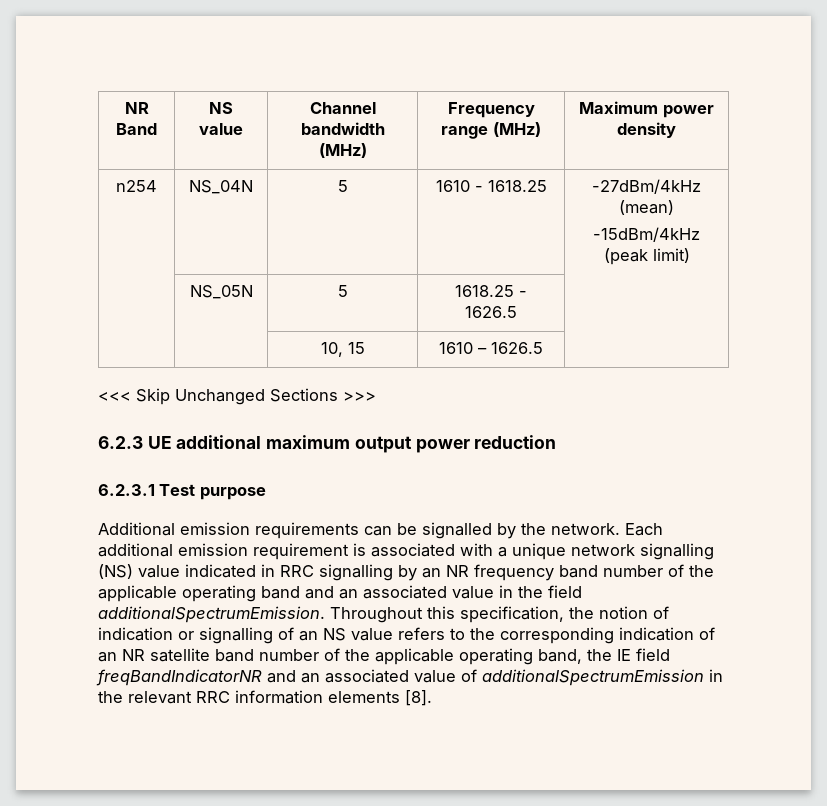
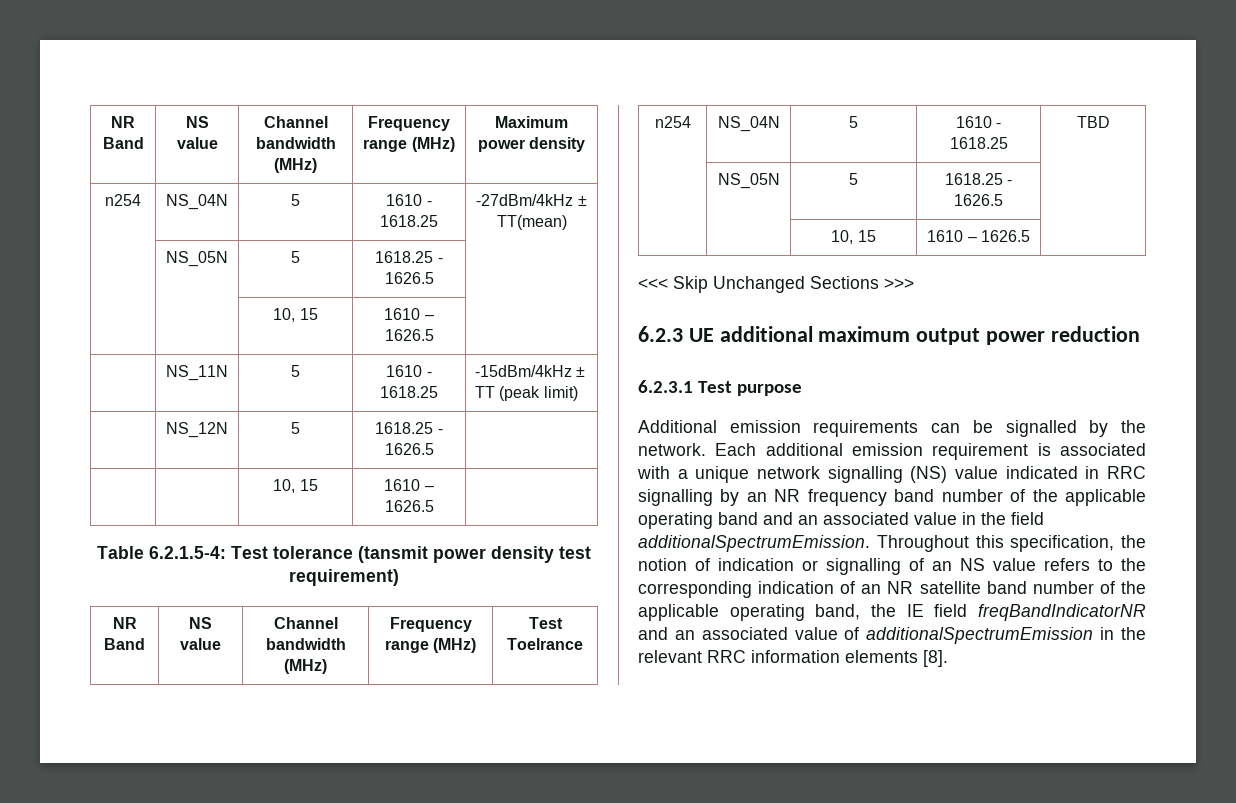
[619,200,674,215] [593,227,700,242] [603,248,690,265] (mean) // -15dBm/4kHz (peak limit) -> [577,196,587,206] [496,215,567,230] [166,251,228,267] [291,251,300,263] [375,251,443,263] [384,272,434,284] [273,308,318,322] [384,308,434,320] [384,329,434,341] [166,365,228,381] [291,365,300,377] [386,365,432,377] [380,386,438,398] [474,365,586,377] [474,386,578,401] [166,422,228,438] [291,422,300,434] [375,422,443,434] [384,443,434,455] [273,479,318,493] [384,479,434,491] [384,500,434,512] [97,546,591,563] [289,569,399,586] [112,617,137,629] [104,638,145,650] [189,617,212,629] [180,638,221,650] [273,617,338,629] [265,638,346,650] [284,659,327,674] [389,617,472,632] [384,638,477,653] [528,617,563,629] [507,638,583,650] [654,116,691,128] [717,116,780,132] [849,116,858,128] [955,116,1002,128] [949,137,1008,149] [1076,116,1110,128] ± TT(mean) // | NS_05N | 5 | 1618.25 - 1626.5 | // | | 10, 15 | 1610 – 1626.5 | // | NS_11N | 5 | 1610 - 1618.25 | -15dBm/4kHz ± TT (peak limit) // | NS_12N | 5 | 1618.25 - 1626.5 | // | | 10, 15 | 1610 – 1626.5 | // Table 6.2.1.5-4: Test tolerance (tansmit power density test requirement) // NR Band | NS value | Channel bandwidth (MHz) | Frequency range (MHz) | Test Toelrance // n254 | NS_04N | 5 | 1610 - 1618.25 | TBD

